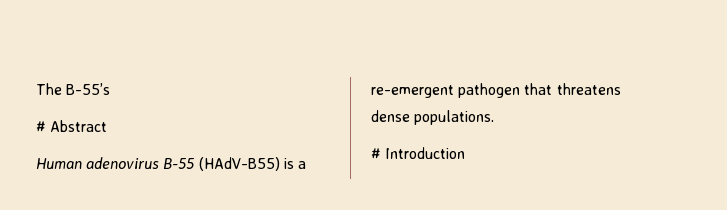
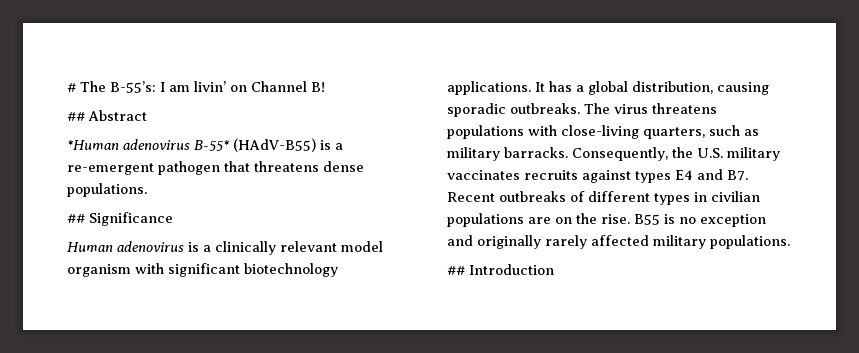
[36,83,111,95] [36,120,108,132] [36,157,196,169] The B-55’s // # Abstract // Human adenovirus B-55 -> [67,81,325,93] [67,110,147,121] [67,139,230,151] # The B-55’s: I am livin’ on Channel B! // ## Abstract // *Human adenovirus B-55*
[371,148,381,159] # -> [67,212,173,226] [67,241,383,255] [67,263,338,277] [447,81,769,95] [447,103,717,117] [447,125,759,139] [447,147,780,161] [447,169,748,183] [447,191,760,205] [447,213,766,227] [447,235,790,249] [447,266,465,275] ## Significance // Human adenovirus is a clinically relevant model organism with significant biotechnology applications. It has a global distribution, causing sporadic outbreaks. The virus threatens populations with close-living quarters, such as military barracks. Consequently, the U.S. military vaccinates recruits against types E4 and B7. Recent outbreaks of different types in civilian populations are on the rise. B55 is no exception and originally rarely affected military populations. // ##

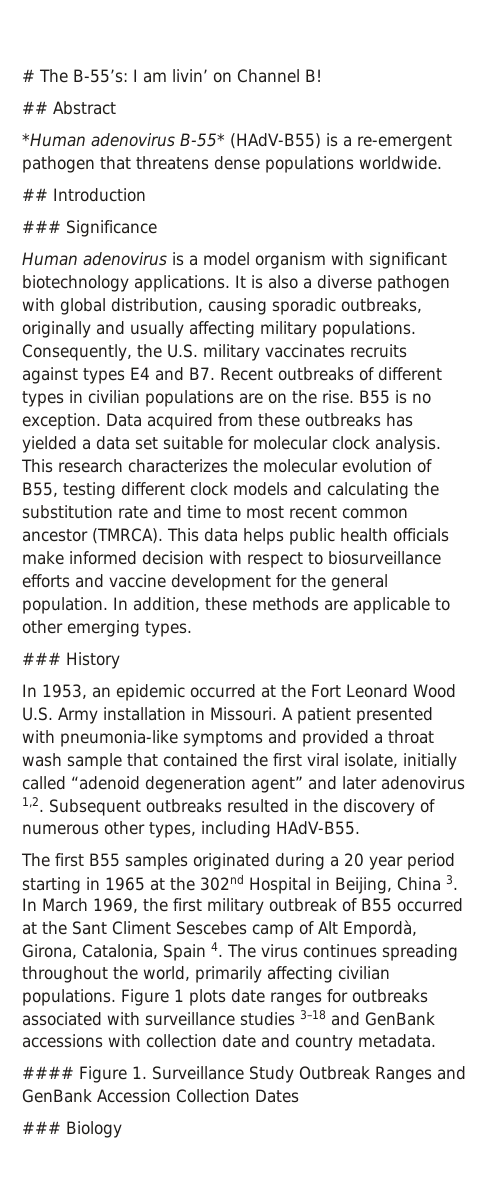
[67,183,147,197] [67,214,85,223] populations. // ## -> [265,156,442,173] [22,188,146,202] [22,220,61,233] populations worldwide. // ## Introduction // ###
[215,241,337,255] clinically relevant -> (198, 260) none
[549,81,769,95] [447,103,717,117] [447,125,759,139] [447,147,568,161] has a global distribution, causing sporadic outbreaks. The virus threatens populations with close-living quarters, such as military barracks. -> [251,275,450,292] [22,298,422,315] [22,321,416,338] is also a diverse pathogen with global distribution, causing sporadic outbreaks, originally and usually affecting military populations.
[700,214,766,227] [447,235,790,249] [447,264,554,275] exception and originally rarely affected military populations. // ## Introduction -> [22,413,413,430] [22,436,441,453] [21,459,432,473] [22,482,439,499] [22,505,408,519] [22,528,449,545] [22,551,441,568] [22,574,388,591] [22,597,450,614] [22,620,192,637] [22,652,120,669] [22,684,456,701] [22,707,433,724] [22,730,434,747] [22,753,457,770] [22,776,465,793] [22,797,435,816] [22,821,360,838] [21,853,455,870] [22,874,458,894] [22,898,463,915] [22,920,417,938] [22,942,458,961] [22,966,390,983] [22,989,428,1006] [22,1010,435,1026] [22,1034,436,1051] [22,1066,466,1083] [22,1089,299,1103] [22,1121,122,1138] exception. Data acquired from these outbreaks has yielded a data set suitable for molecular clock analysis. This research characterizes the molecular evolution of B55, testing different clock models and calculating the substitution rate and time to most recent common ancestor (TMRCA). This data helps public health officials make informed decision with respect to biosurveillance efforts and vaccine development for the general population. In addition, these methods are applicable to other emerging types. // ### History // In 1953, an epidemic occurred at the Fort Leonard Wood U.S. Army installation in Missouri. A patient presented with pneumonia-like symptoms and provided a throat wash sample that contained the first viral isolate, initially called “adenoid degeneration agent” and later adenovirus 1,2. Subsequent outbreaks resulted in the discovery of numerous other types, including HAdV-B55. // The first B55 samples originated during a 20 year period starting in 1965 at the 302nd Hospital in Beijing, China 3. In March 1969, the first military outbreak of B55 occurred at the Sant Climent Sescebes camp of Alt Empordà, Girona, Catalonia, Spain 4. The virus continues spreading throughout the world, primarily affecting civilian populations. Figure 1 plots date ranges for outbreaks associated with surveillance studies 3–18 and GenBank accessions with collection date and country metadata. // #### Figure 1. Surveillance Study Outbreak Ranges and GenBank Accession Collection Dates // ### Biology

